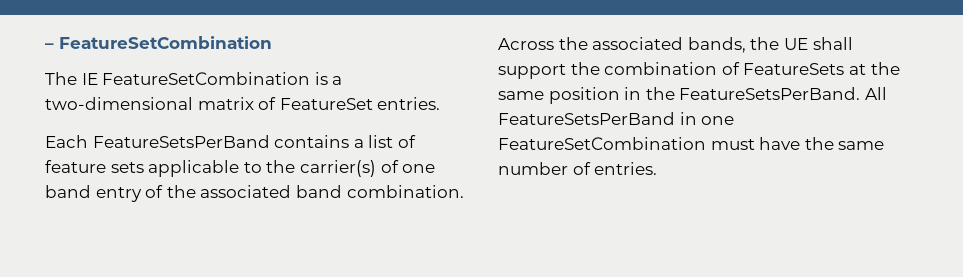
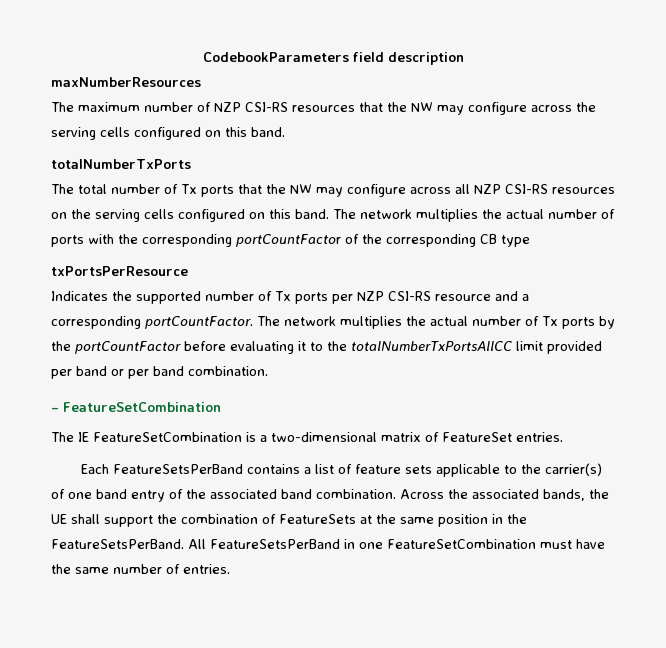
(45, 46) none -> [202,52,464,65] [51,77,201,87] [51,102,596,115] [51,127,285,140] [51,159,191,169] [51,184,615,197] [51,209,615,222] [51,234,530,247] [51,266,188,276] [51,291,529,304] [51,316,615,329] [51,341,602,354] [51,366,268,379] CodebookParameters field description // maxNumberResources // The maximum number of NZP CSI-RS resources that the NW may configure across the serving cells configured on this band. // totalNumberTxPorts // The total number of Tx ports that the NW may configure across all NZP CSI-RS resources on the serving cells configured on this band. The network multiplies the actual number of ports with the corresponding portCountFactor of the corresponding CB type // txPortsPerResource // Indicates the supported number of Tx ports per NZP CSI-RS resource and a corresponding portCountFactor. The network multiplies the actual number of Tx ports by the portCountFactor before evaluating it to the totalNumberTxPortsAllCC limit provided per band or per band combination. //

